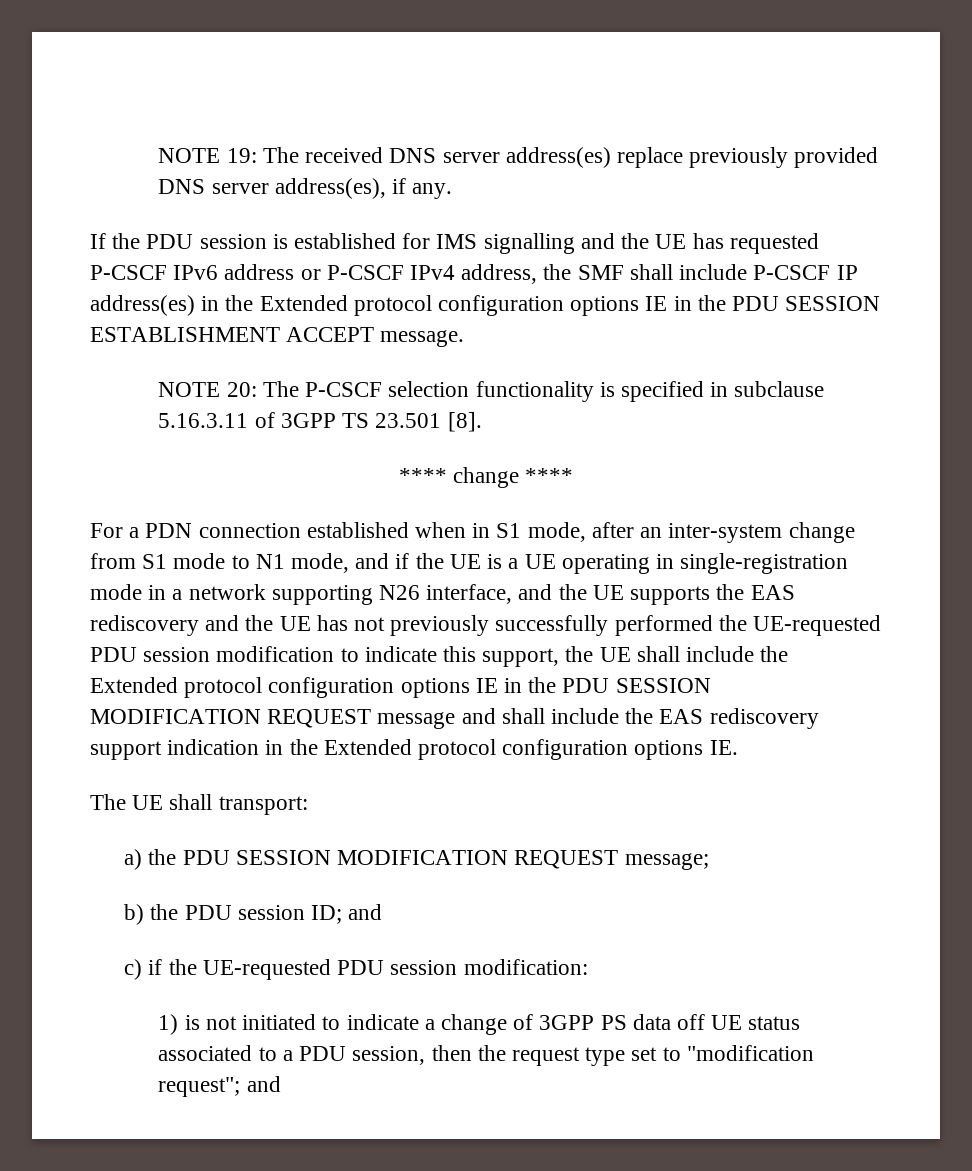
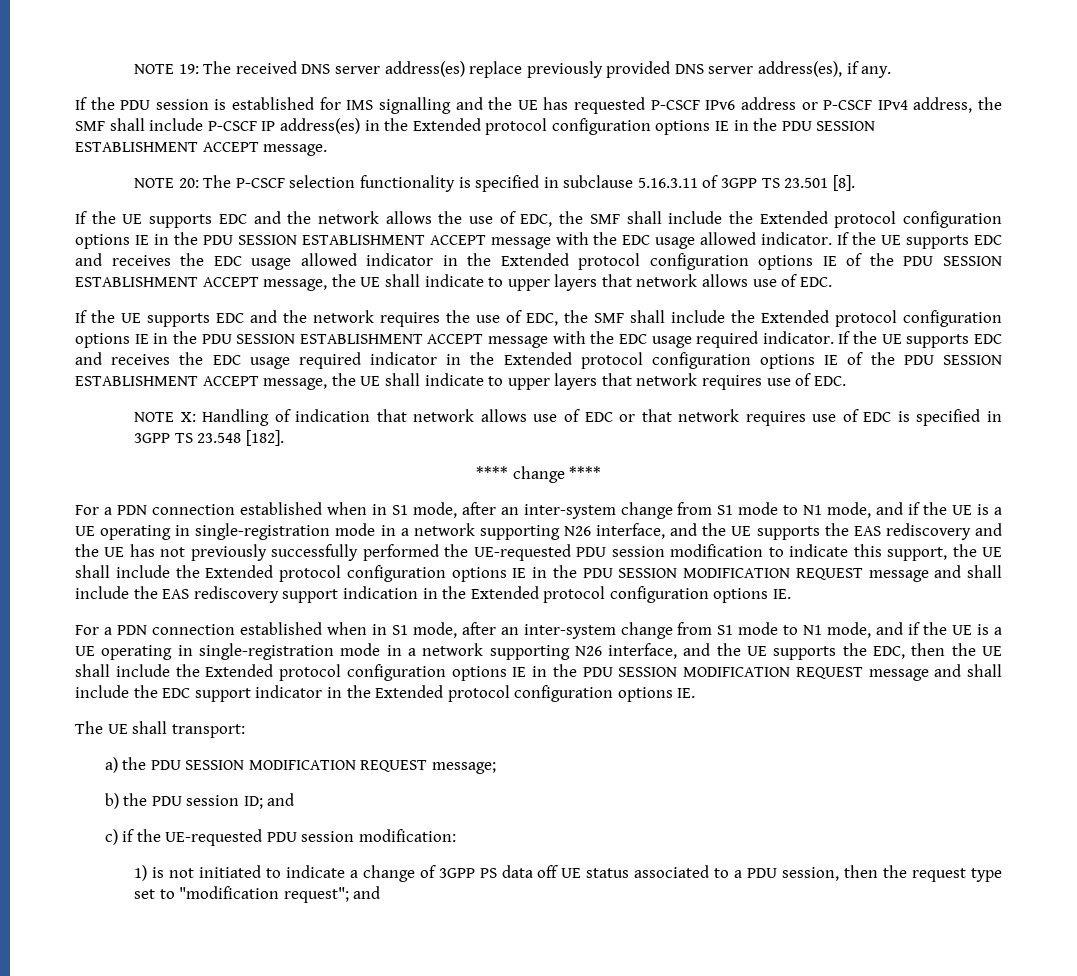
(482, 422) none -> [75,211,1003,228] [75,232,1002,249] [75,253,1002,270] [75,274,832,291] [75,310,1002,327] [75,331,1003,348] [75,352,1002,369] [75,373,846,390] [133,409,1003,426] [133,430,284,446] // If the UE supports EDC and the network allows the use of EDC, the SMF shall include the Extended protocol configuration options IE in the PDU SESSION ESTABLISHMENT ACCEPT message with the EDC usage allowed indicator. If the UE supports EDC and receives the EDC usage allowed indicator in the Extended protocol configuration options IE of the PDU SESSION ESTABLISHMENT ACCEPT message, the UE shall indicate to upper layers that network allows use of EDC. // If the UE supports EDC and the network requires the use of EDC, the SMF shall include the Extended protocol configuration options IE in the PDU SESSION ESTABLISHMENT ACCEPT message with the EDC usage required indicator. If the UE supports EDC and receives the EDC usage required indicator in the Extended protocol configuration options IE of the PDU SESSION ESTABLISHMENT ACCEPT message, the UE shall indicate to upper layers that network requires use of EDC. // NOTE X: Handling of indication that network allows use of EDC or that network requires use of EDC is specified in 3GPP TS 23.548 [182].
(738, 747) none -> [75,622,1003,639] [75,643,1002,660] [75,664,1002,681] [75,685,696,702] // For a PDN connection established when in S1 mode, after an inter-system change from S1 mode to N1 mode, and if the UE is a UE operating in single-registration mode in a network supporting N26 interface, and the UE supports the EDC, then the UE shall include the Extended protocol configuration options IE in the PDU SESSION MODIFICATION REQUEST message and shall include the EDC support indicator in the Extended protocol configuration options IE.

